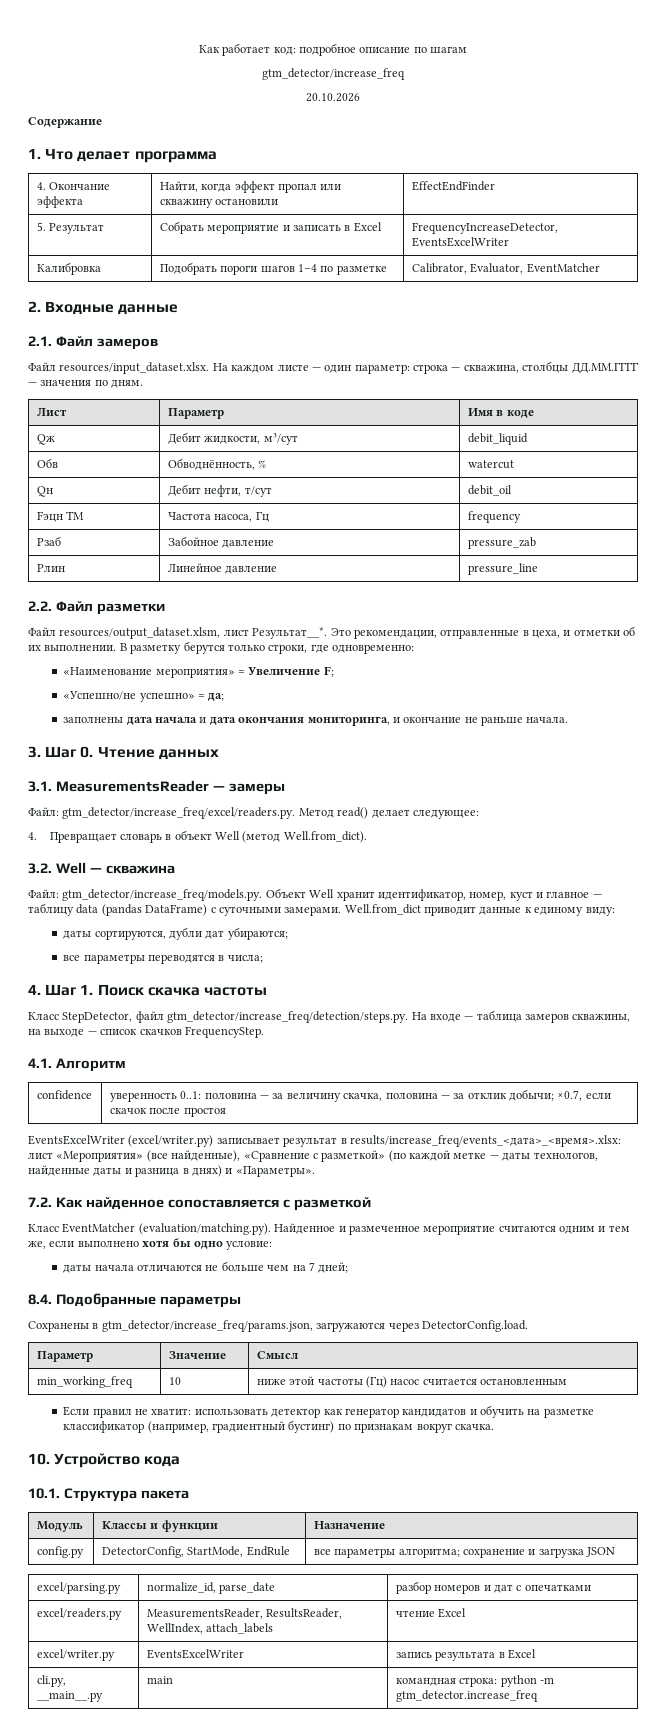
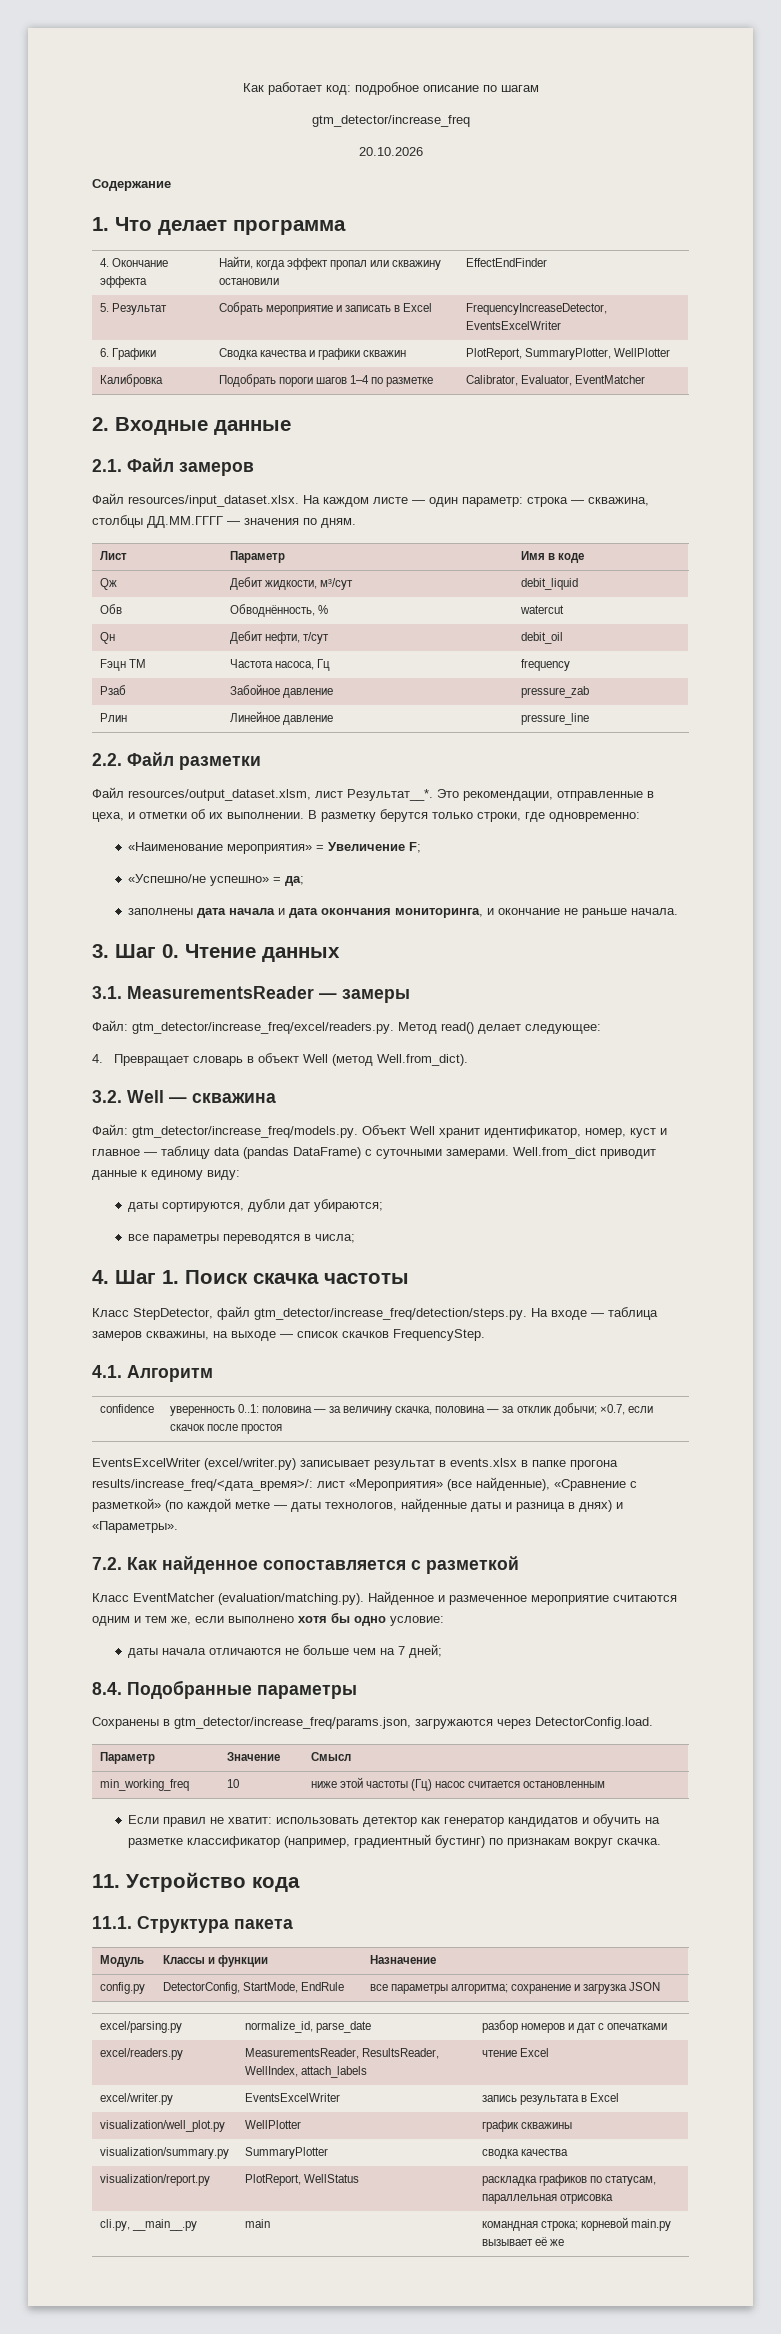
(509, 242) none -> [99,348,156,360] [218,348,406,360] [465,348,670,360] // 6. Графики | Сводка качества и графики скважин | PlotReport, SummaryPlotter, WellPlotter
[349,1135,621,1147] results/increase_freq/events_<дата>_<время>.xlsx: -> [450,1458,618,1470] [92,1479,313,1491] events.xlsx в папке прогона results/increase_freq/<дата_время>/:
[28,1453,50,1465] 10. -> [92,1874,120,1888] 11.
[28,1488,60,1499] 10.1. -> [92,1916,132,1929] 11.1.
[36,1675,66,1687] [36,1691,103,1702] [146,1676,173,1684] [395,1675,555,1687] [395,1690,538,1702] cli.py, __main__.py | main | командная строка: python -m gtm_detector.increase_freq -> [99,2120,225,2132] [244,2120,301,2129] [481,2120,572,2132] [99,2147,229,2159] [244,2147,328,2159] [481,2149,568,2159] [99,2174,210,2186] [244,2174,359,2186] [481,2174,656,2186] [481,2194,613,2204] [99,2219,197,2231] [244,2219,270,2228] [481,2217,671,2231] [481,2237,564,2246] visualization/well_plot.py | WellPlotter | график скважины // visualization/summary.py | SummaryPlotter | сводка качества // visualization/report.py | PlotReport, WellStatus | раскладка графиков по статусам, параллельная отрисовка // cli.py, __main__.py | main | командная строка; корневой main.py вызывает её же

